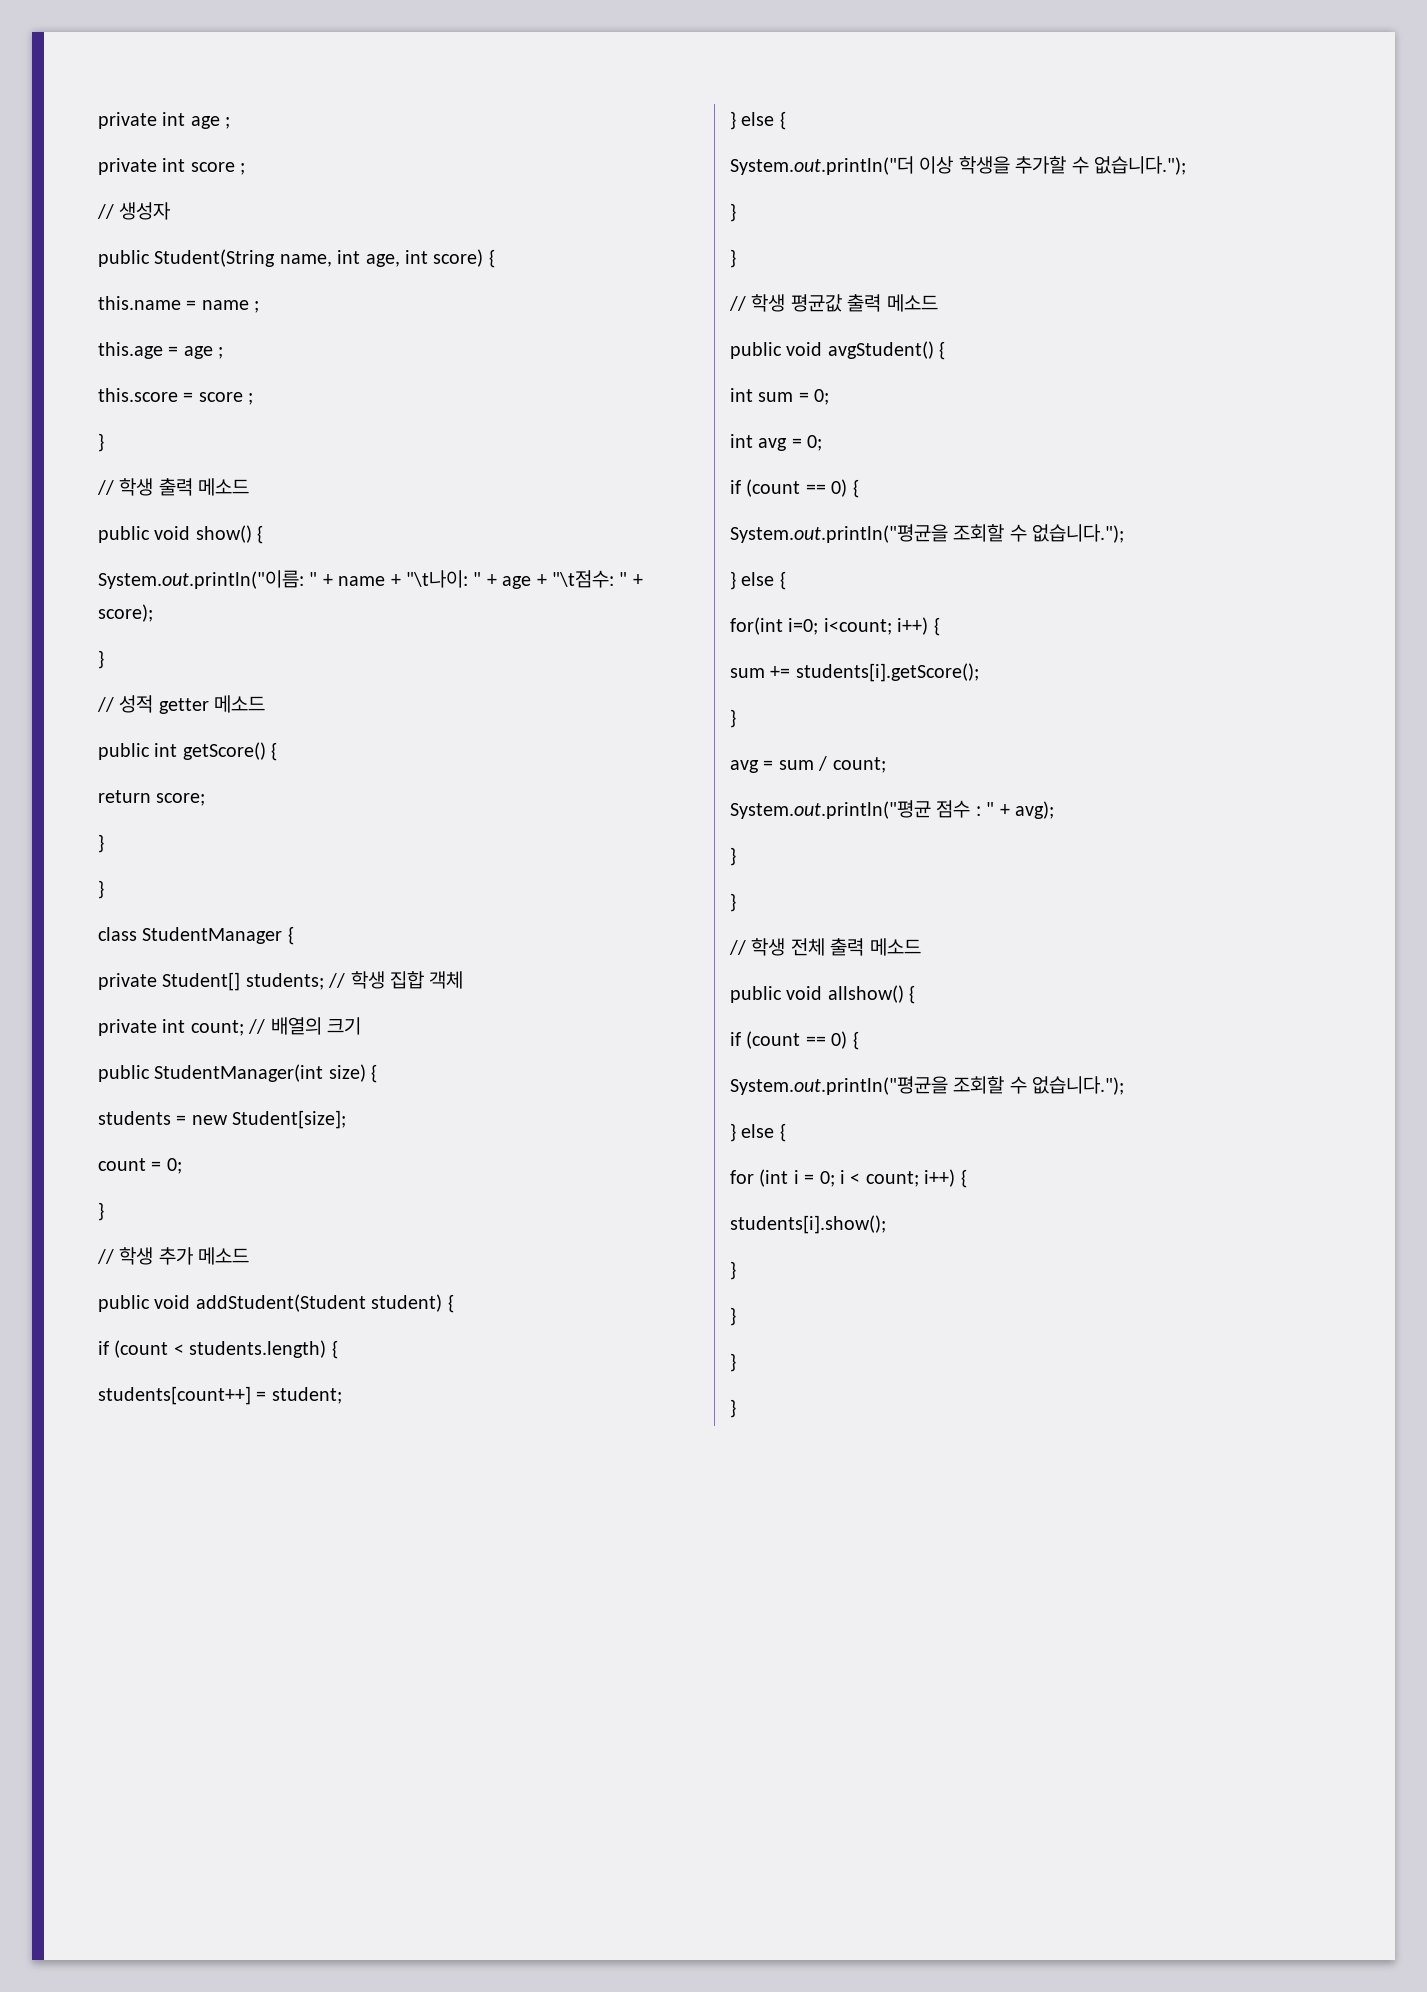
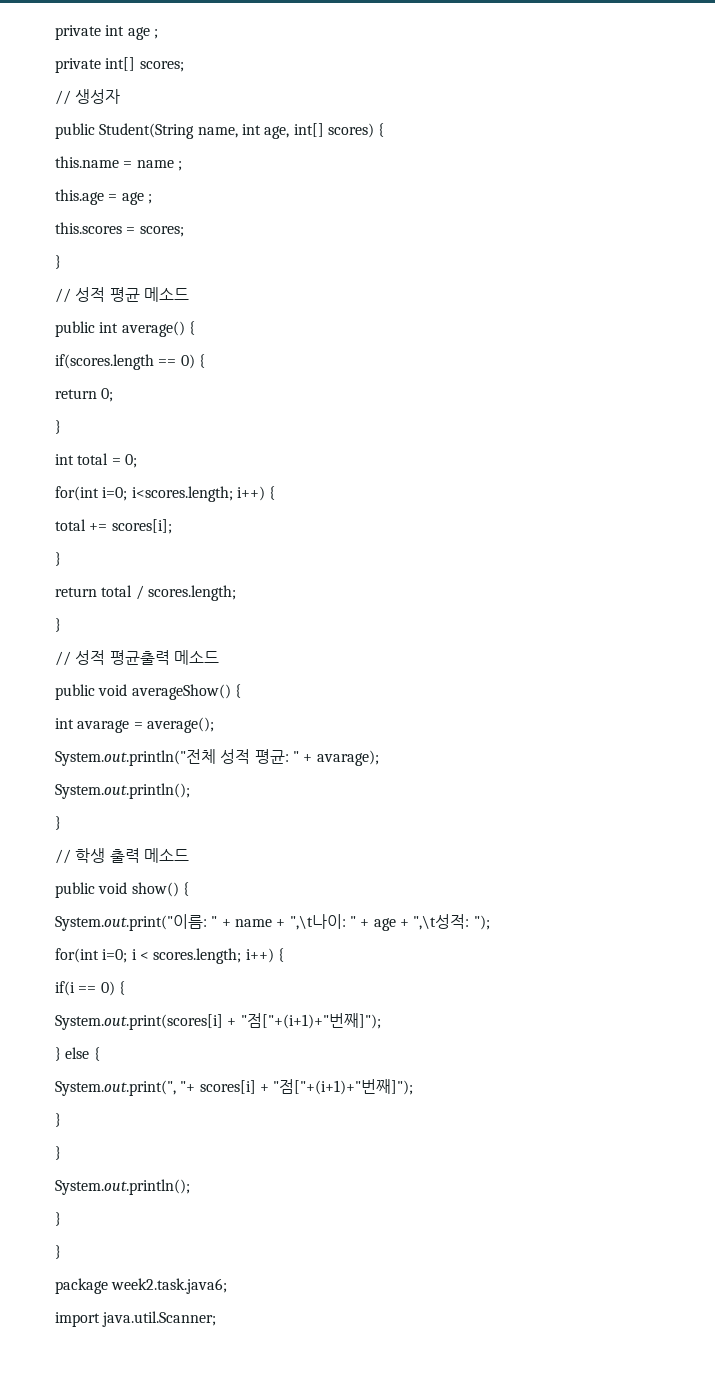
[162,158,246,175] int score ; -> [105,57,184,72] int[] scores;
[405,249,484,267] int score) -> [293,123,374,138] int[] scores)
[98,388,254,405] this.score = score ; -> [55,222,184,237] [55,255,61,269] [55,287,189,303] [55,321,195,337] [55,354,205,370] [55,388,114,402] [55,420,61,434] [55,453,137,468] [55,486,276,502] [55,519,172,534] [55,552,61,566] [55,585,236,601] [55,618,61,632] [55,650,219,666] [55,684,241,700] [55,717,214,733] [55,749,379,766] [55,783,190,799] this.scores = scores; // } // // 성적 평균 메소드 // public int average() { // if(scores.length == 0) { // return 0; // } // int total = 0; // for(int i=0; i<scores.length; i++) { // total += scores[i]; // } // return total / scores.length; // } // // 성적 평균출력 메소드 // public void averageShow() { // int avarage = average(); // System.out.println("전체 성적 평균: " + avarage); // System.out.println();
[98,570,304,589] System.out.println("이름: -> [55,914,207,931] System.out.print("이름:
[406,570,468,588] "\t나이: -> [289,914,346,930] ",\t나이:
[551,570,643,588] [98,604,153,622] [98,650,104,669] [97,695,266,714] [98,742,278,761] [98,790,206,806] [98,834,104,853] [98,880,104,899] [98,926,294,945] [98,971,464,991] [98,1017,361,1036] [98,1064,378,1083] [98,1110,347,1129] [98,1158,182,1174] [98,1202,104,1221] [97,1247,250,1265] [98,1294,454,1313] [98,1340,338,1359] [98,1386,342,1405] [730,111,786,130] [730,156,1186,175] [730,203,736,222] [730,249,736,268] [729,294,938,312] [730,341,946,360] [730,388,830,405] [730,434,823,451] [730,479,859,498] [730,524,1125,543] [730,571,786,590] [730,617,940,636] [730,663,979,682] [730,709,736,728] [730,756,886,773] [730,800,1054,819] [730,847,736,866] [730,893,736,912] [729,938,921,956] [730,985,916,1004] [730,1031,859,1050] [730,1076,1125,1095] [730,1123,786,1142] [730,1169,967,1188] [730,1215,886,1234] [730,1261,736,1280] [730,1307,736,1326] [730,1353,736,1372] [730,1399,736,1418] "\t점수: " + score); // } // // 성적 getter 메소드 // public int getScore() { // return score; // } // } // class StudentManager { // private Student[] students; // 학생 집합 객체 // private int count; // 배열의 크기 // public StudentManager(int size) { // students = new Student[size]; // count = 0; // } // // 학생 추가 메소드 // public void addStudent(Student student) { // if (count < students.length) { // students[count++] = student; // } else { // System.out.println("더 이상 학생을 추가할 수 없습니다."); // } // } // // 학생 평균값 출력 메소드 // public void avgStudent() { // int sum = 0; // int avg = 0; // if (count == 0) { // System.out.println("평균을 조회할 수 없습니다."); // } else { // for(int i=0; i<count; i++) { // sum += students[i].getScore(); // } // avg = sum / count; // System.out.println("평균 점수 : " + avg); // } // } // // 학생 전체 출력 메소드 // public void allshow() { // if (count == 0) { // System.out.println("평균을 조회할 수 없습니다."); // } else { // for (int i = 0; i < count; i++) { // students[i].show(); // } // } // } // } -> [413,914,490,930] [55,948,284,964] [55,981,125,996] [55,1013,381,1030] [55,1047,100,1061] [55,1079,414,1096] [55,1113,61,1127] [55,1146,61,1160] [55,1179,190,1195] [55,1212,61,1226] [55,1245,61,1259] [55,1278,228,1294] [55,1311,217,1327] ",\t성적: "); // for(int i=0; i < scores.length; i++) { // if(i == 0) { // System.out.print(scores[i] + "점["+(i+1)+"번째]"); // } else { // System.out.print(", "+ scores[i] + "점["+(i+1)+"번째]"); // } // } // System.out.println(); // } // } // package week2.task.java6; // import java.util.Scanner;

